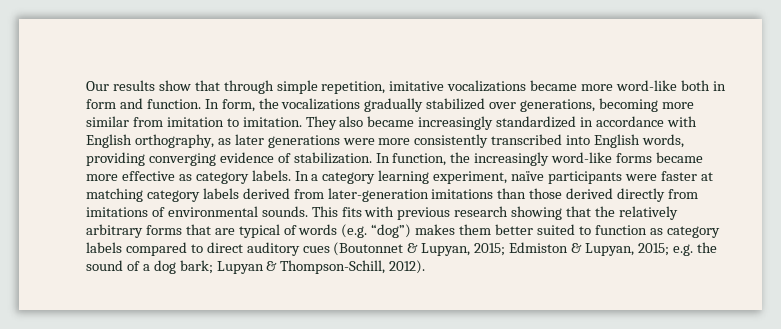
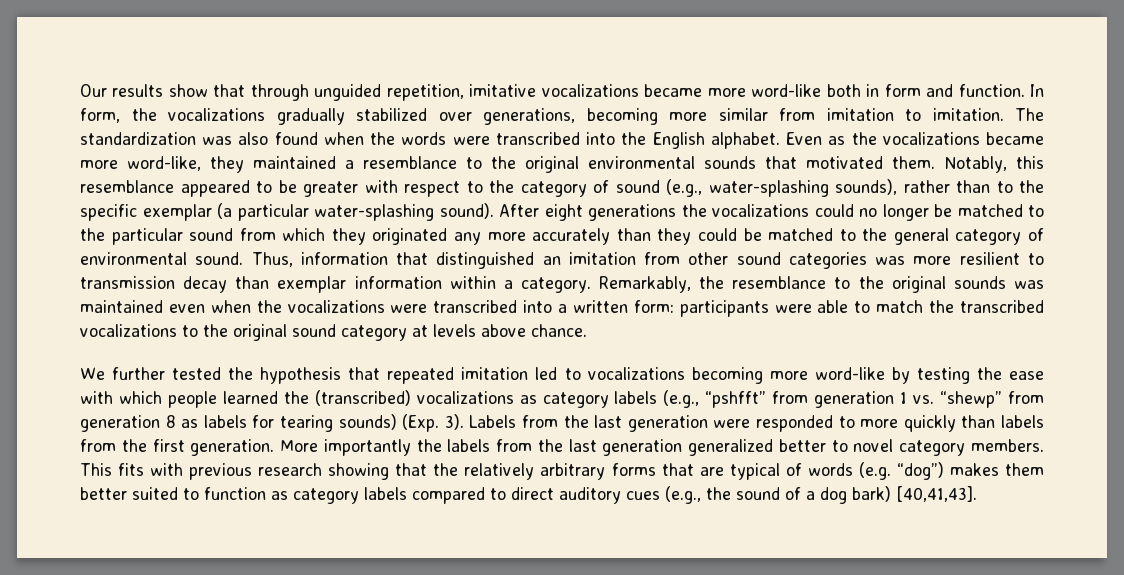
[276,80,318,94] simple -> [314,84,382,101] unguided
[305,116,697,130] [86,134,685,148] [86,152,704,166] [86,170,713,184] [86,188,699,202] [86,206,308,217] They also became increasingly standardized in accordance with English orthography, as later generations were more consistently transcribed into English words, providing converging evidence of stabilization. In function, the increasingly word-like forms became more effective as category labels. In a category learning experiment, naïve participants were faster at matching category labels derived from later-generation imitations than those derived directly from imitations of environmental sounds. -> [1015,108,1044,121] [80,132,1045,149] [80,156,1044,173] [80,179,1044,197] [80,203,1044,221] [80,228,1044,245] [80,252,1044,269] [80,276,1044,293] [80,300,1044,317] [80,324,587,341] [80,367,1044,384] [80,390,1045,408] [80,414,1045,432] [80,439,1044,456] The standardization was also found when the words were transcribed into the English alphabet. Even as the vocalizations became more word-like, they maintained a resemblance to the original environmental sounds that motivated them. Notably, this resemblance appeared to be greater with respect to the category of sound (e.g., water-splashing sounds), rather than to the specific exemplar (a particular water-splashing sound). After eight generations the vocalizations could no longer be matched to the particular sound from which they originated any more accurately than they could be matched to the general category of environmental sound. Thus, information that distinguished an imitation from other sound categories was more resilient to transmission decay than exemplar information within a category. Remarkably, the resemblance to the original sounds was maintained even when the vocalizations were transcribed into a written form: participants were able to match the transcribed vocalizations to the original sound category at levels above chance. // We further tested the hypothesis that repeated imitation led to vocalizations becoming more word-like by testing the ease with which people learned the (transcribed) vocalizations as category labels (e.g., “pshfft” from generation 1 vs. “shewp” from generation 8 as labels for tearing sounds) (Exp. 3). Labels from the last generation were responded to more quickly than labels from the first generation. More importantly the labels from the last generation generalized better to novel category members.
[333,242,693,256] (Boutonnet & Lupyan, 2015; Edmiston & Lupyan, 2015; e.g. -> [665,486,701,504] (e.g.,
[179,260,426,274] bark; Lupyan & Thompson-Schill, 2012). -> [852,486,977,502] bark) [40,41,43].

